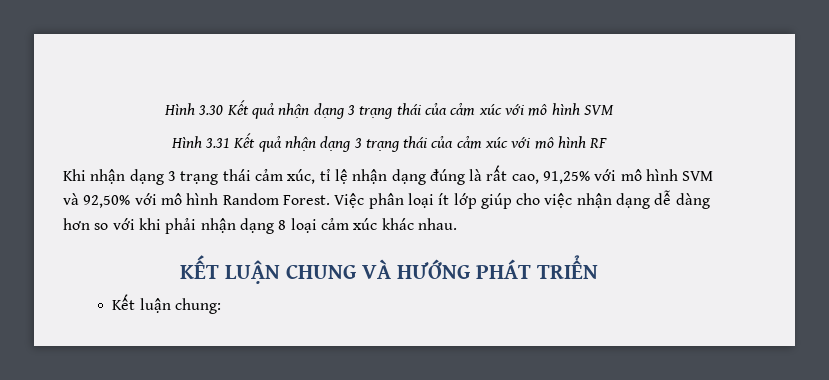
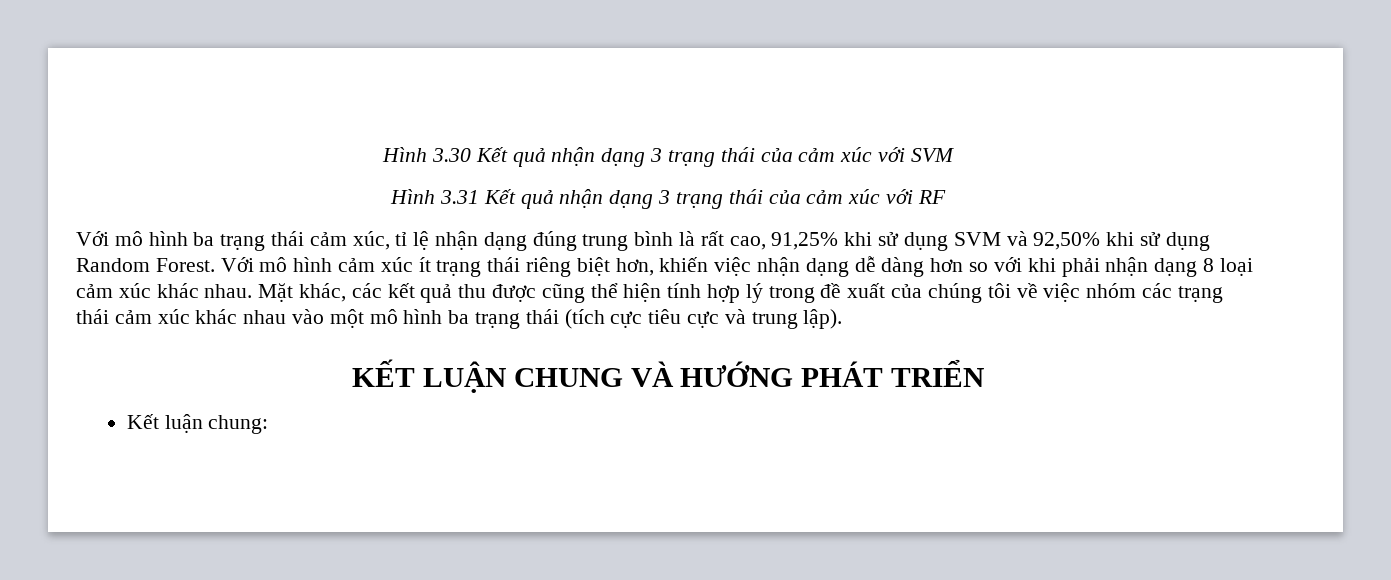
[528,103,580,116] mô hình -> (905, 154) none
[534,136,608,149] [63,169,176,185] mô hình RF // Khi nhận dạng 3 -> [917,190,946,204] [76,231,215,246] RF // Với mô hình ba
(465, 177) none -> [582,231,674,251] trung bình
[594,169,714,181] [63,193,541,209] với mô hình SVM và 92,50% với mô hình Random Forest. Việc phân loại ít lớp giúp cho -> [844,231,1210,251] [76,257,709,277] khi sử dụng SVM và 92,50% khi sử dụng Random Forest. Với mô hình cảm xúc ít trạng thái riêng biệt hơn, khiến
(457, 224) none -> [258,283,1223,303] [76,309,843,329] Mặt khác, các kết quả thu được cũng thể hiện tính hợp lý trong đề xuất của chúng tôi về việc nhóm các trạng thái cảm xúc khác nhau vào một mô hình ba trạng thái (tích cực tiêu cực và trung lập).

